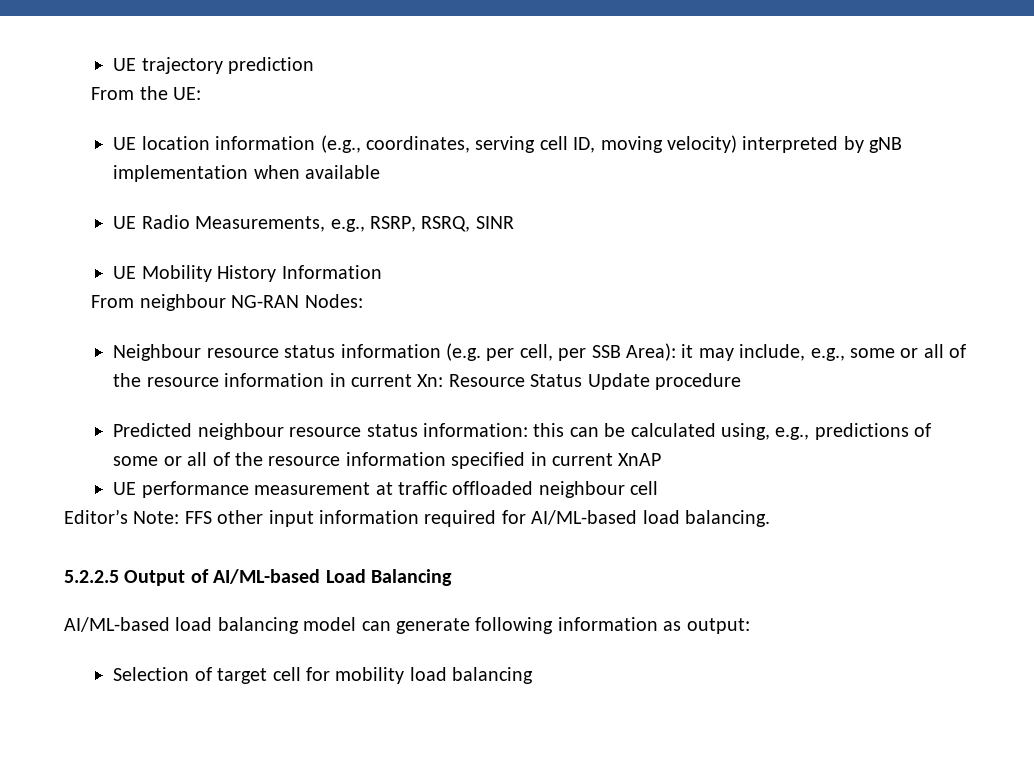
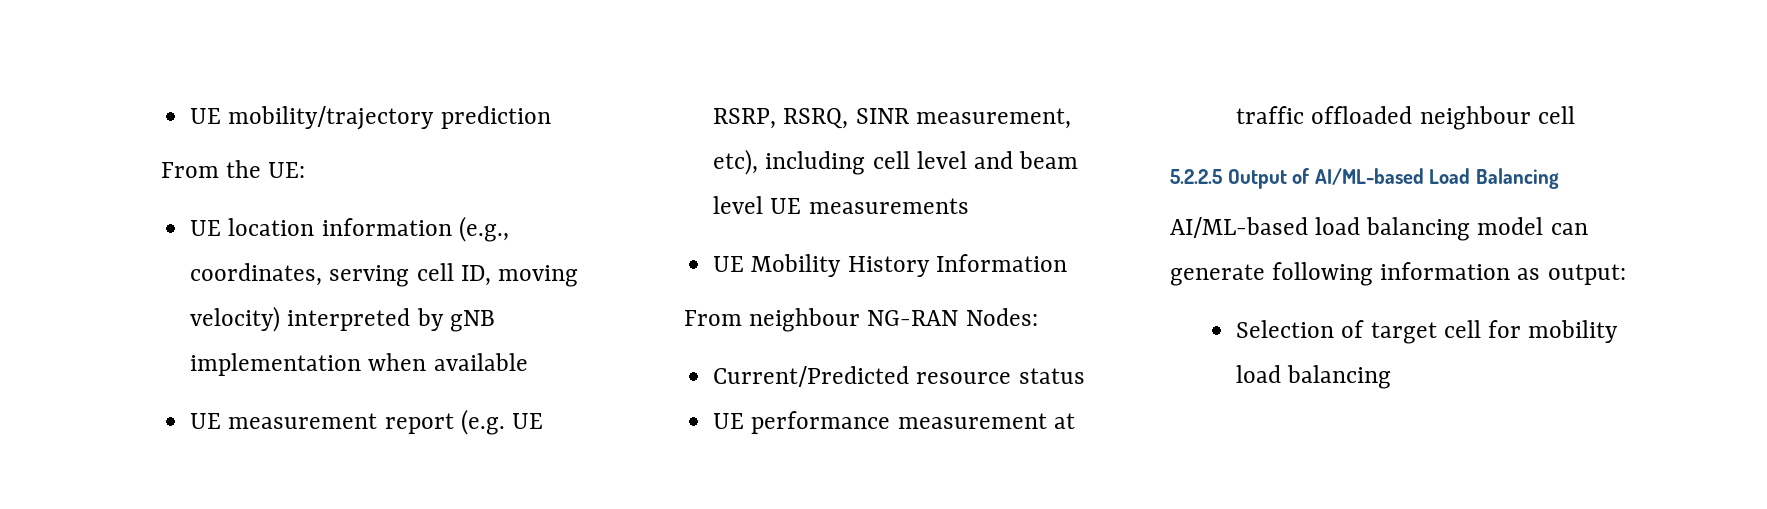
[113,57,223,74] UE trajectory -> [190,106,435,130] UE mobility/trajectory
[141,215,365,232] Radio Measurements, e.g., -> [228,409,543,435] measurement report (e.g. UE
(514, 222) none -> [915,108,1071,129] [713,149,1079,175] [713,196,969,214] measurement, etc), including cell level and beam level UE measurements
[113,343,967,361] [113,373,742,390] [113,423,932,440] [113,452,662,469] Neighbour resource status information (e.g. per cell, per SSB Area): it may include, e.g., some or all of the resource information in current Xn: Resource Status Update procedure // Predicted neighbour resource status information: this can be calculated using, e.g., predictions of some or all of the resource information specified in current XnAP -> [713,366,1085,387] Current/Predicted resource status
[64,509,770,527] // Editor’s Note: FFS other input information required for AI/ML-based load balancing. -> (1575, 115) none

